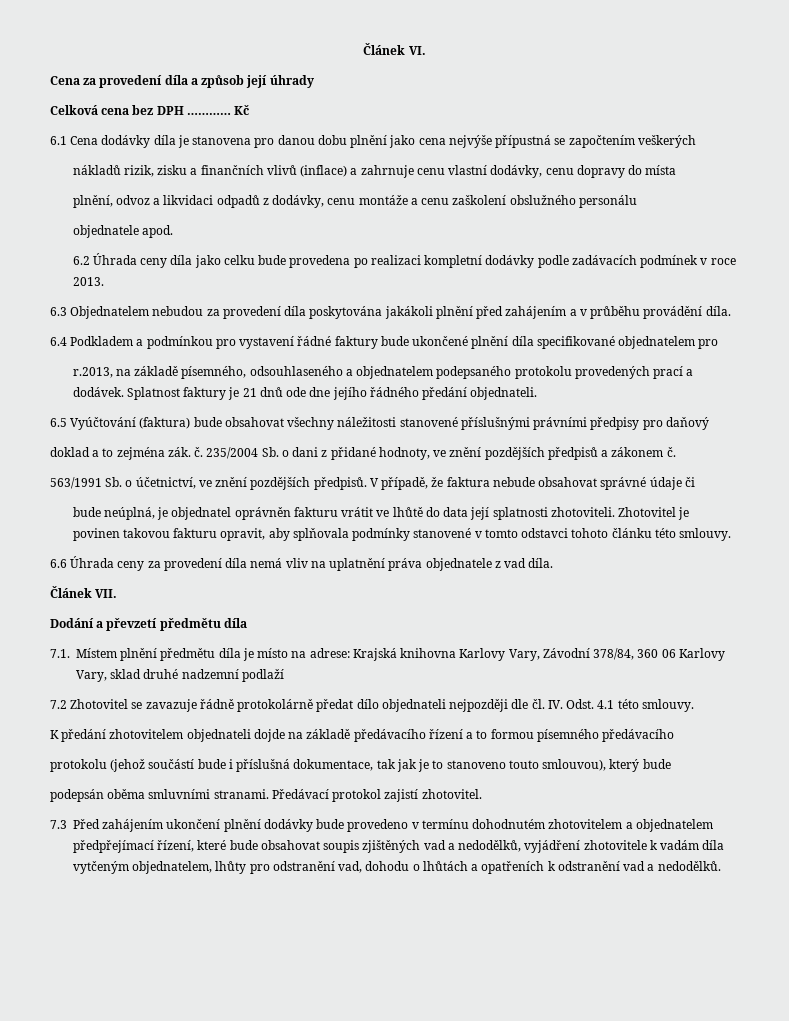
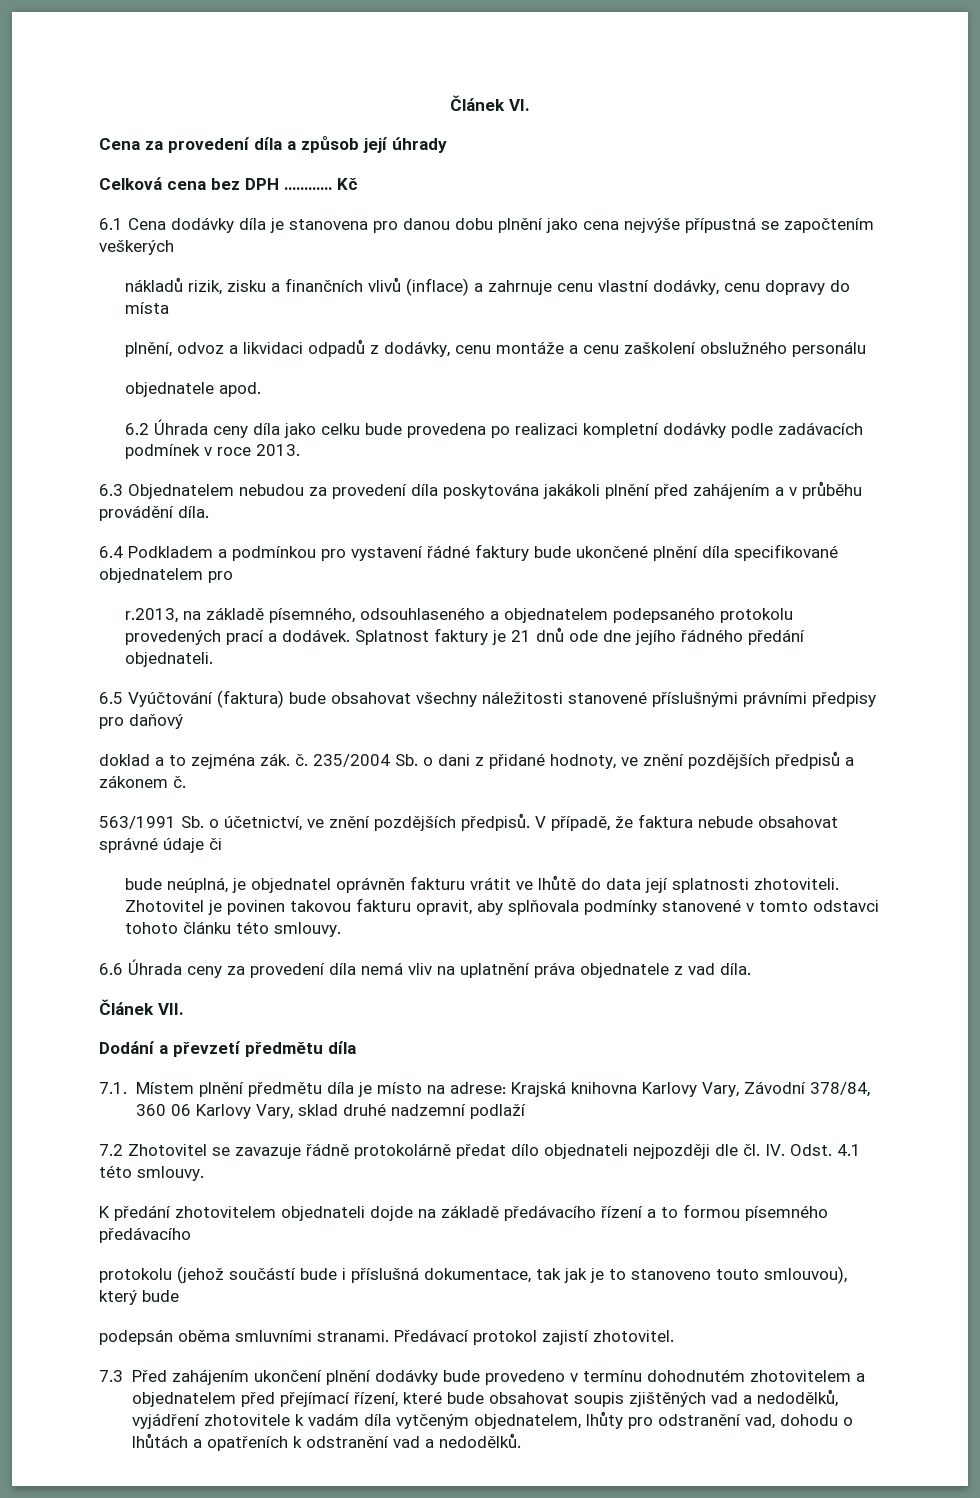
[73,840,154,853] předpřejímací -> [240,1392,350,1407] před přejímací

